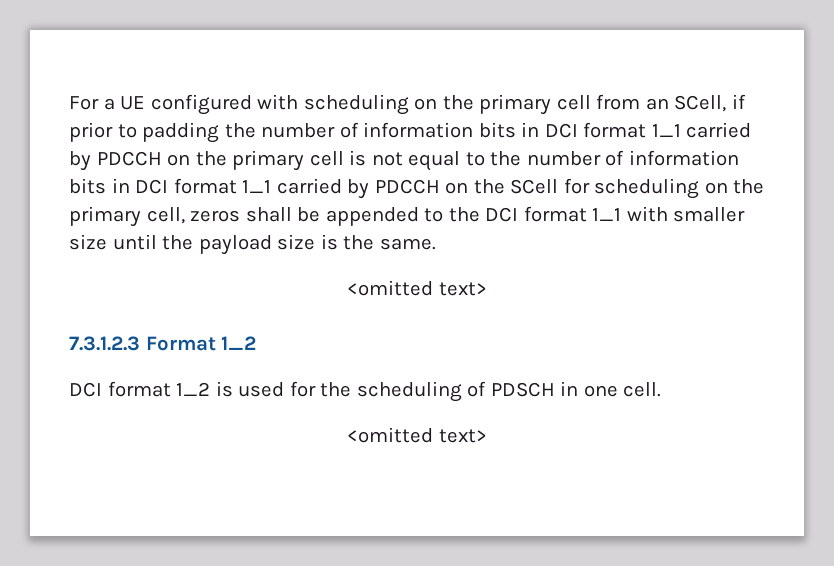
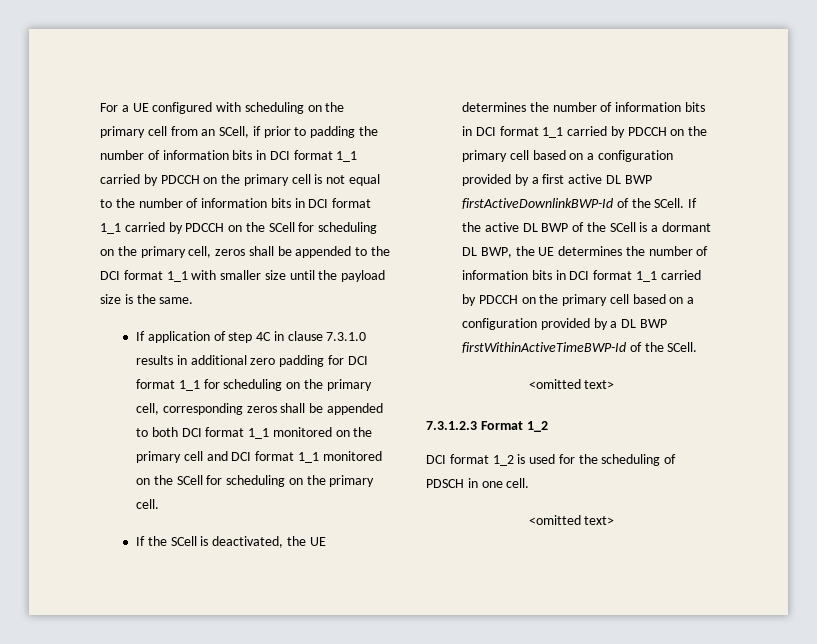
(436, 244) none -> [136,331,367,343] [136,355,368,367] [136,379,372,391] [136,403,383,415] [136,427,373,439] [136,451,382,463] [136,475,375,487] [136,499,160,509] [136,536,326,548] [462,102,705,112] [462,126,708,138] [462,150,673,162] [462,174,652,186] [462,198,698,209] [462,222,712,232] [462,246,709,258] [462,270,701,282] [462,294,695,306] [462,318,667,330] [462,342,698,353] // If application of step 4C in clause 7.3.1.0 results in additional zero padding for DCI format 1_1 for scheduling on the primary cell, corresponding zeros shall be appended to both DCI format 1_1 monitored on the primary cell and DCI format 1_1 monitored on the SCell for scheduling on the primary cell. // If the SCell is deactivated, the UE determines the number of information bits in DCI format 1_1 carried by PDCCH on the primary cell based on a configuration provided by a first active DL BWP firstActiveDownlinkBWP-Id of the SCell. If the active DL BWP of the SCell is a dormant DL BWP, the UE determines the number of information bits in DCI format 1_1 carried by PDCCH on the primary cell based on a configuration provided by a DL BWP firstWithinActiveTimeBWP-Id of the SCell.

